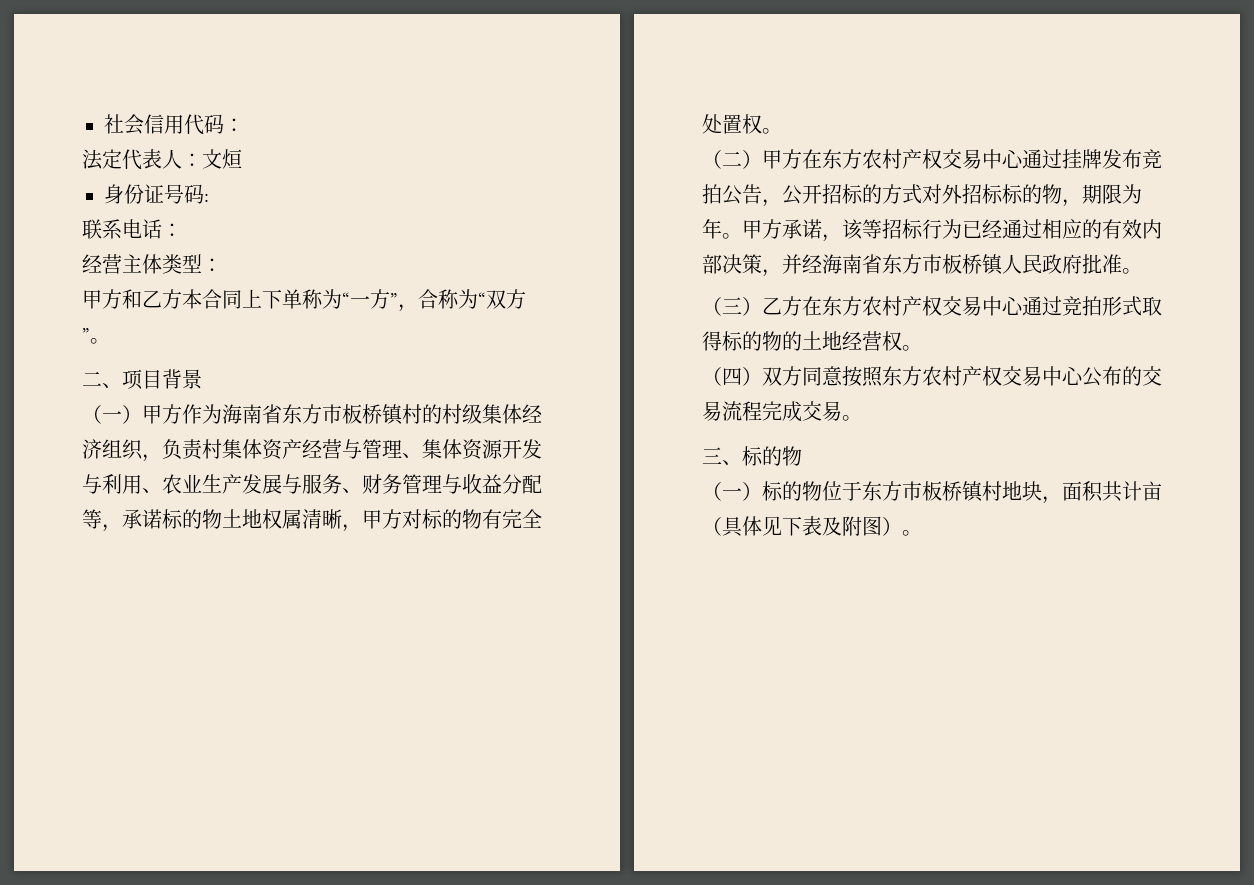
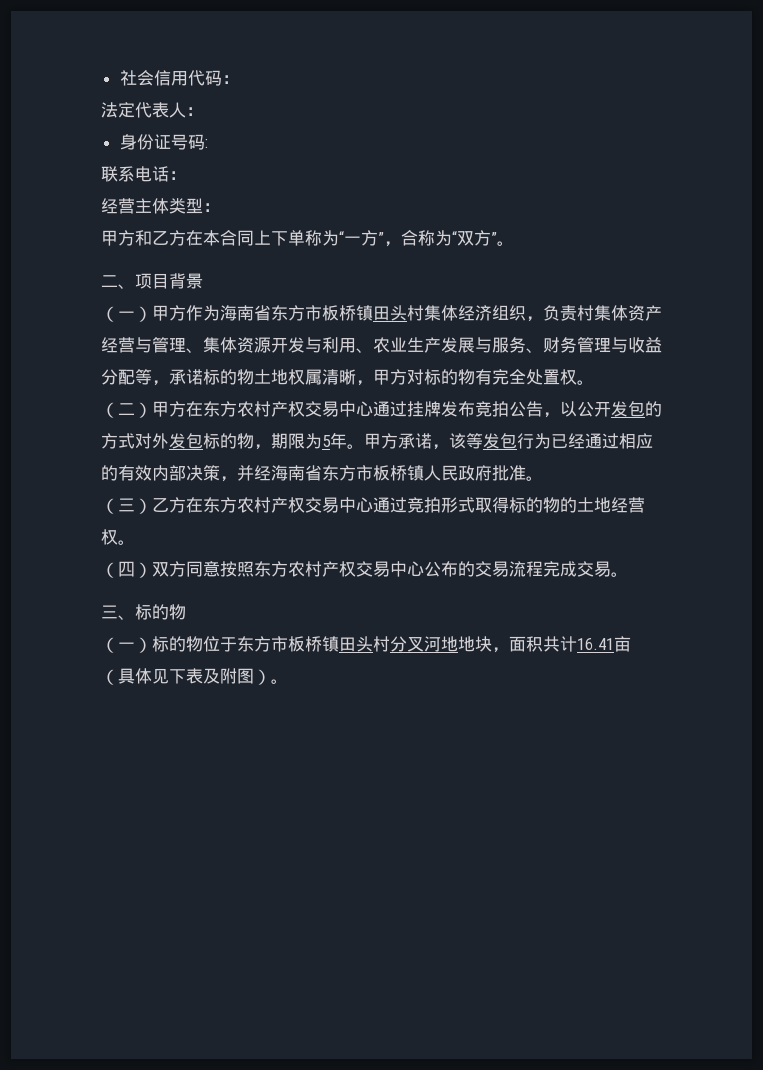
[202,149,242,169] 文烜 -> (203, 111) none
(182, 299) none -> [186,230,203,246] 在
[402,404,482,424] 村的村级 -> [373,305,424,321] 田头村
[782,184,863,205] 公开招标 -> [560,401,645,417] 以公开发包
[962,184,1003,204] 招标 -> [169,433,203,449] 发包
(1142, 194) none -> [322,435,331,447] 5
[882,219,923,239] 招标 -> [483,433,517,449] 发包
[982,481,1002,501] 村 -> [339,636,458,652] 田头村分叉河地
(1142, 491) none -> [577,638,614,650] 16.41

